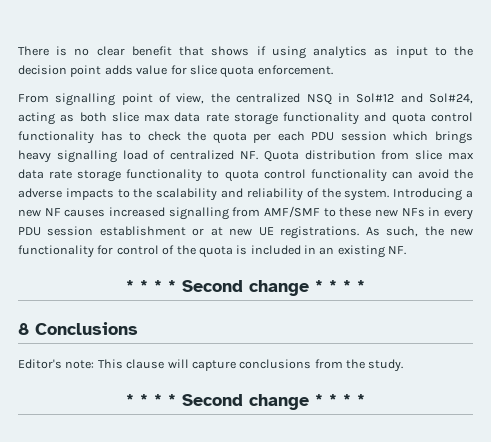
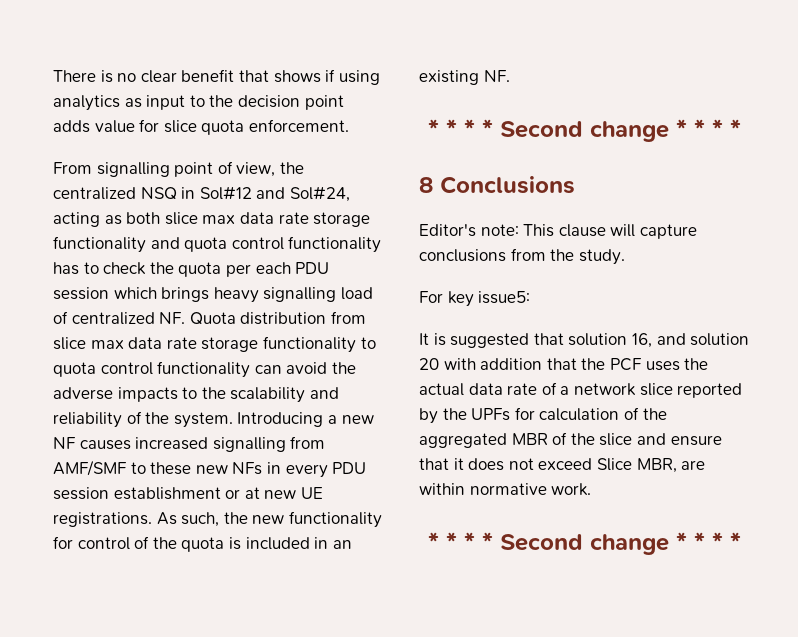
(404, 365) none -> [419,291,531,307] [419,333,750,348] [419,358,709,371] [419,382,743,398] [419,407,667,424] [419,432,722,448] [419,458,706,473] [419,483,592,496] // For key issue5: // It is suggested that solution 16, and solution 20 with addition that the PCF uses the actual data rate of a network slice reported by the UPFs for calculation of the aggregated MBR of the slice and ensure that it does not exceed Slice MBR, are within normative work.

